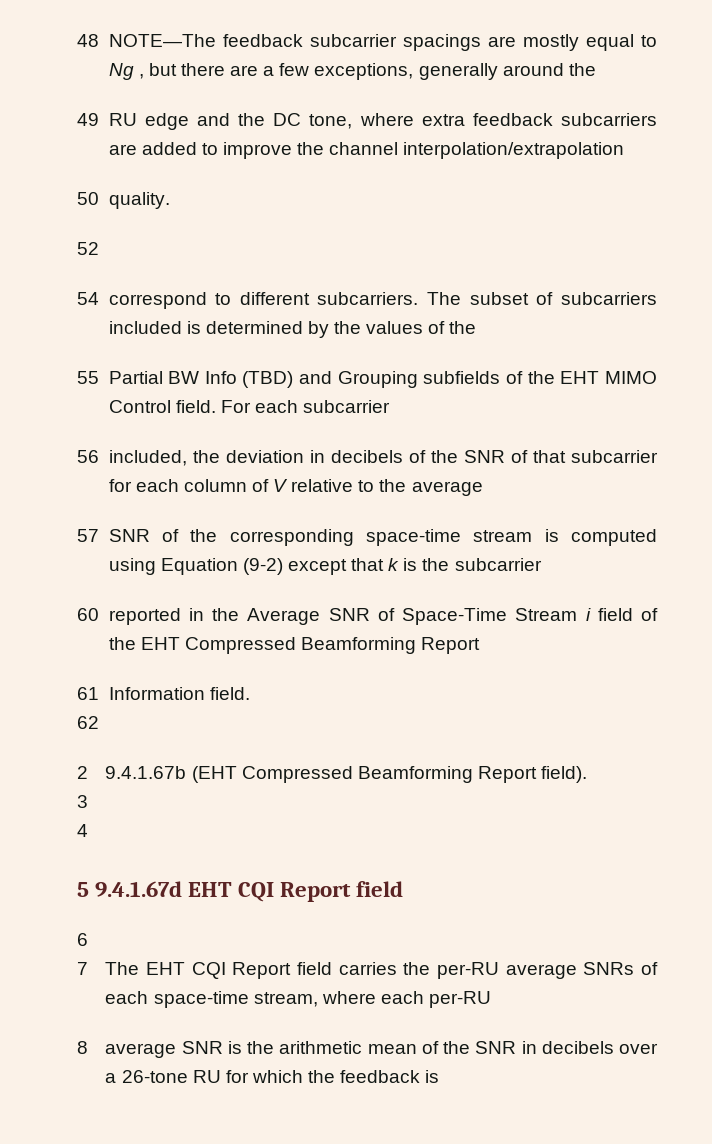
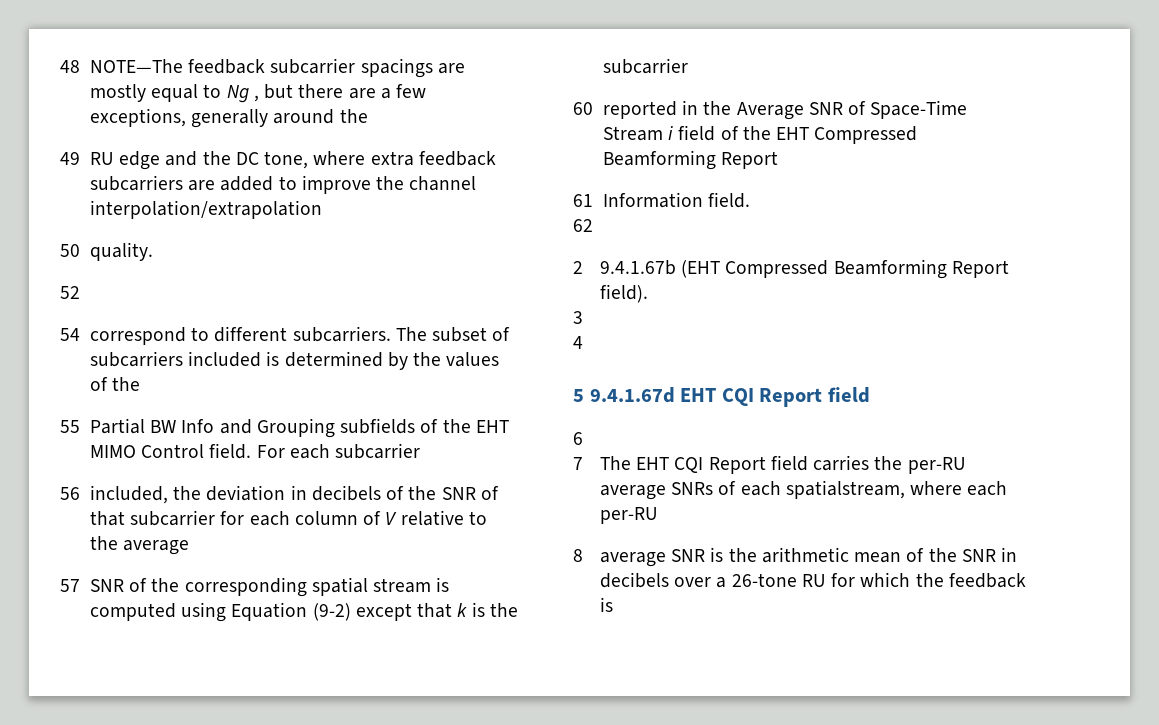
[242,371,294,388] (TBD) -> (215, 426) none
[365,529,461,546] space-time -> [311,577,368,596] spatial
[153,991,318,1008] space-time stream, -> [785,480,905,499] spatialstream,

